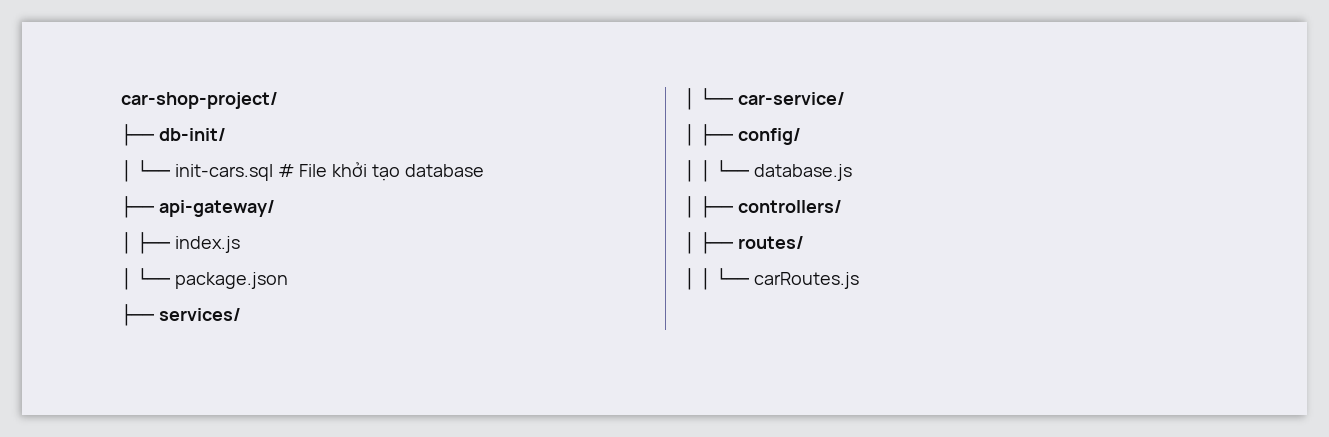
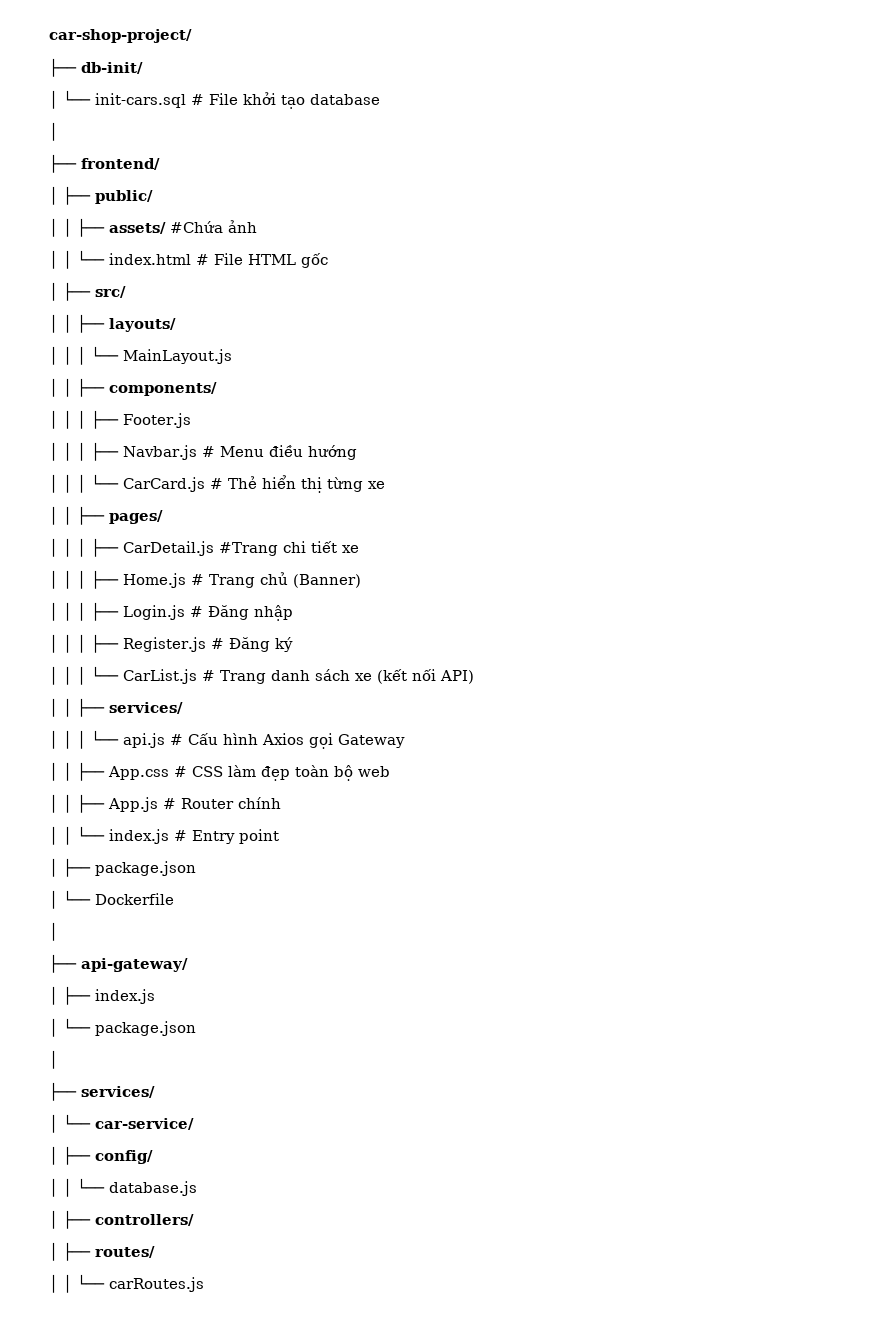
(485, 170) none -> [49,122,58,141] [49,154,160,173] [49,186,153,205] [49,218,257,237] [49,250,328,269] [49,282,126,301] [49,314,176,333] [49,346,232,365] [49,378,217,397] [49,410,191,429] [49,442,357,461] [49,474,385,493] [49,506,163,525] [49,538,359,557] [49,570,361,589] [49,602,293,621] [49,634,293,653] [49,666,474,685] [49,698,183,717] [49,730,405,749] [49,762,390,781] [49,794,281,813] [49,826,279,845] [49,858,196,877] [49,890,174,909] [49,922,58,941] // │ // ├── frontend/ // │ ├── public/ // │ │ ├── assets/ #Chứa ảnh // │ │ └── index.html # File HTML gốc // │ ├── src/ // │ │ ├── layouts/ // │ │ │ └── MainLayout.js // │ │ ├── components/ // │ │ │ ├── Footer.js // │ │ │ ├── Navbar.js # Menu điều hướng // │ │ │ └── CarCard.js # Thẻ hiển thị từng xe // │ │ ├── pages/ // │ │ │ ├── CarDetail.js #Trang chi tiết xe // │ │ │ ├── Home.js # Trang chủ (Banner) // │ │ │ ├── Login.js # Đăng nhập // │ │ │ ├── Register.js # Đăng ký // │ │ │ └── CarList.js # Trang danh sách xe (kết nối API) // │ │ ├── services/ // │ │ │ └── api.js # Cấu hình Axios gọi Gateway // │ │ ├── App.css # CSS làm đẹp toàn bộ web // │ │ ├── App.js # Router chính // │ │ └── index.js # Entry point // │ ├── package.json // │ └── Dockerfile // │
(288, 280) none -> [49,1050,58,1069] // │

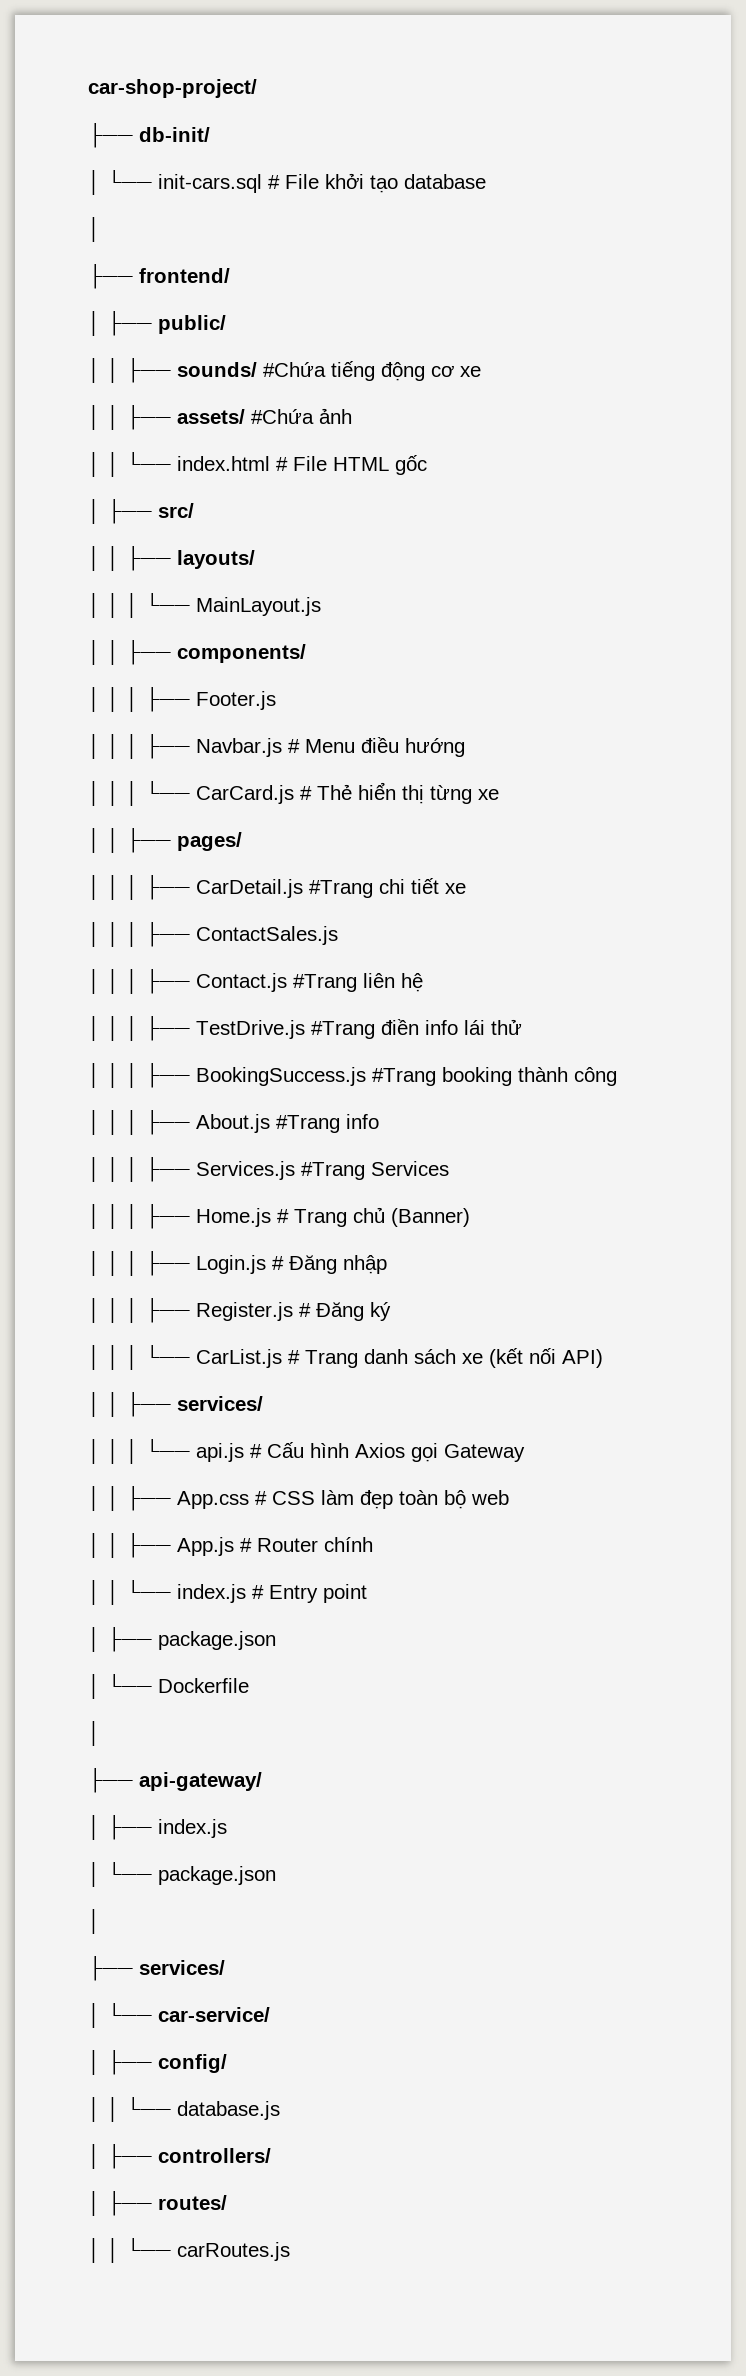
(153, 197) none -> [88,358,481,383] // │ │ ├── sounds/ #Chứa tiếng động cơ xe
(359, 549) none -> [88,922,338,947] [88,969,423,994] [88,1016,522,1041] [88,1063,617,1088] [88,1110,379,1135] [88,1157,449,1182] // │ │ │ ├── ContactSales.js // │ │ │ ├── Contact.js #Trang liên hệ // │ │ │ ├── TestDrive.js #Trang điền info lái thử // │ │ │ ├── BookingSuccess.js #Trang booking thành công // │ │ │ ├── About.js #Trang info // │ │ │ ├── Services.js #Trang Services

